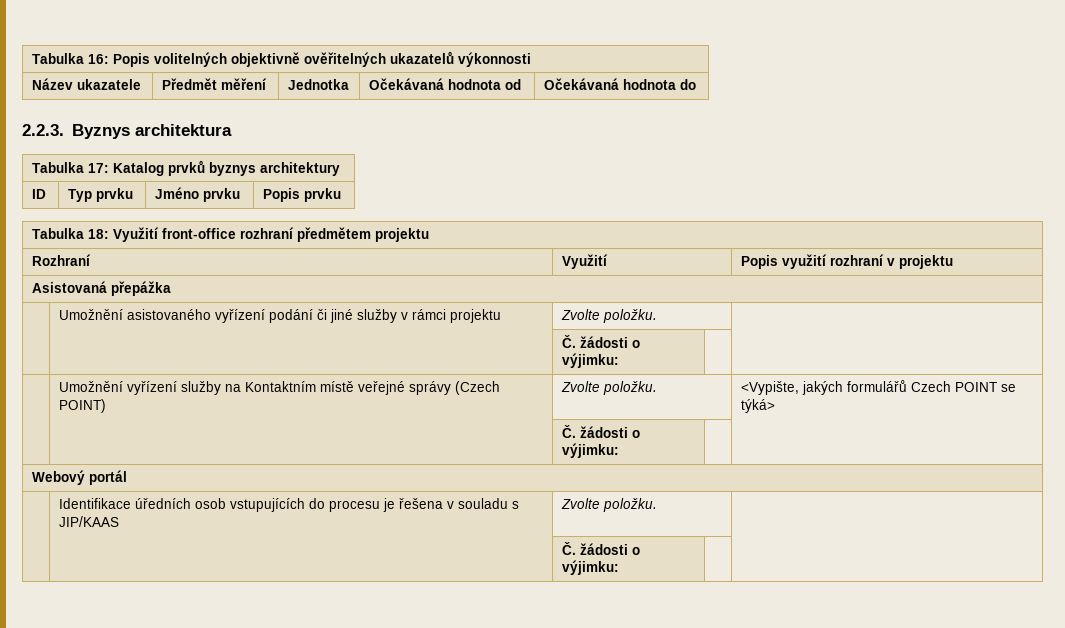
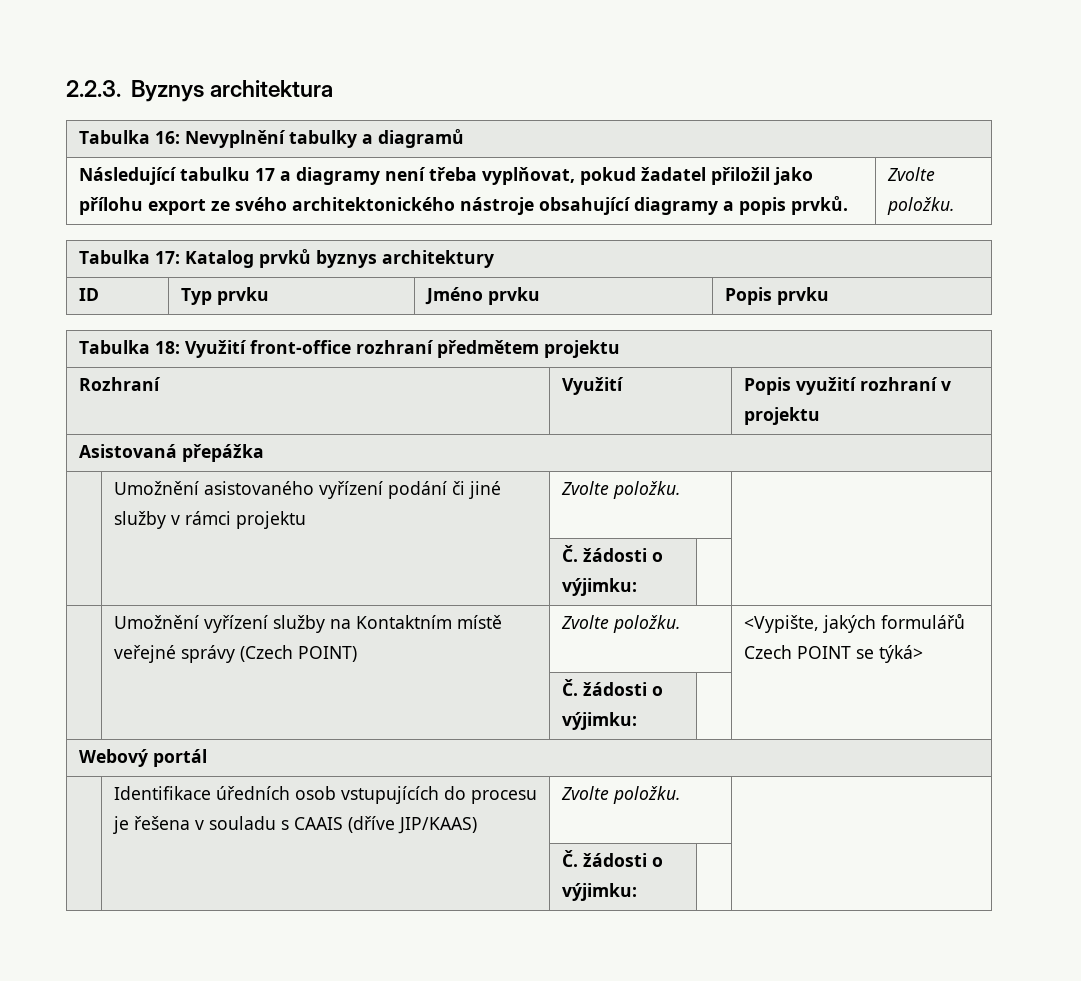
[31,51,531,67] [31,78,141,90] [161,78,267,90] [287,79,349,90] [368,78,521,90] [543,78,696,90] [22,124,232,139] Tabulka 16: Popis volitelných objektivně ověřitelných ukazatelů výkonnosti // Název ukazatele | Předmět měření | Jednotka | Očekávaná hodnota od | Očekávaná hodnota do // 2.2.3. Byznys architektura -> [66,80,333,102] [78,129,464,148] [78,167,813,185] [78,196,848,215] [886,167,935,181] [886,197,954,215] 2.2.3. Byznys architektura // Tabulka 16: Nevyplnění tabulky a diagramů // Následující tabulku 17 a diagramy není třeba vyplňovat, pokud žadatel přiložil jako přílohu export ze svého architektonického nástroje obsahující diagramy a popis prvků. | Zvolte položku.
[58,516,119,527] JIP/KAAS -> [293,816,477,834] CAAIS (dříve JIP/KAAS)

